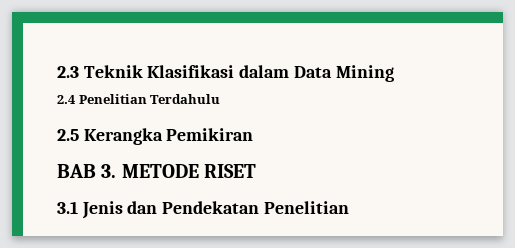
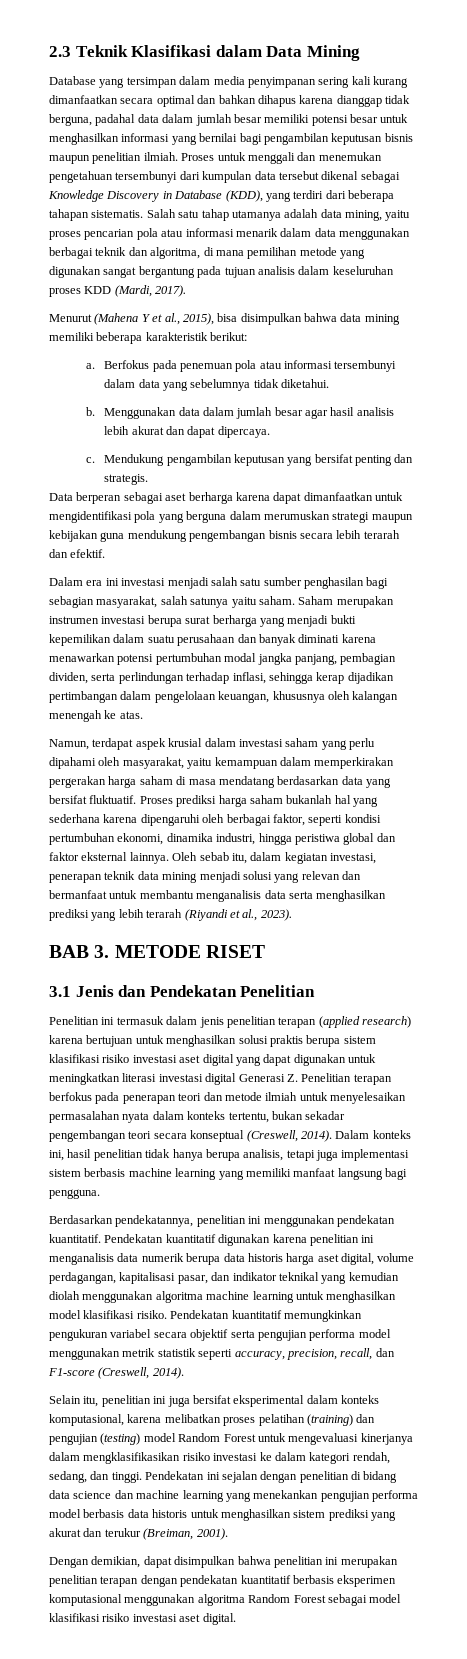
[57,94,221,104] [57,128,254,145] 2.4 Penelitian Terdahulu // 2.5 Kerangka Pemikiran -> [49,76,408,88] [49,95,410,107] [49,114,409,126] [49,133,413,145] [49,152,382,164] [49,171,400,183] [48,190,394,202] [49,209,411,221] [49,228,410,240] [49,247,365,259] [49,266,394,278] [49,285,187,297] [49,313,400,325] [49,332,248,344] [85,360,397,372] [104,379,330,391] [85,407,394,419] [104,426,270,438] [85,454,414,466] [104,474,149,485] [49,492,403,504] [49,511,413,523] [49,530,400,542] [49,549,106,558] [49,577,389,589] [49,596,394,608] [49,615,356,627] [49,634,376,646] [49,653,397,665] [49,672,394,684] [49,691,399,703] [49,710,143,722] [49,738,375,750] [49,757,395,769] [49,776,391,788] [49,795,378,807] [49,814,381,826] [49,833,396,845] [49,852,376,864] [49,871,361,883] [49,890,387,902] [49,909,292,921] Database yang tersimpan dalam media penyimpanan sering kali kurang dimanfaatkan secara optimal dan bahkan dihapus karena dianggap tidak berguna, padahal data dalam jumlah besar memiliki potensi besar untuk menghasilkan informasi yang bernilai bagi pengambilan keputusan bisnis maupun penelitian ilmiah. Proses untuk menggali dan menemukan pengetahuan tersembunyi dari kumpulan data tersebut dikenal sebagai Knowledge Discovery in Database (KDD), yang terdiri dari beberapa tahapan sistematis. Salah satu tahap utamanya adalah data mining, yaitu proses pencarian pola atau informasi menarik dalam data menggunakan berbagai teknik dan algoritma, di mana pemilihan metode yang digunakan sangat bergantung pada tujuan analisis dalam keseluruhan proses KDD (Mardi, 2017). // Menurut (Mahena Y et al., 2015), bisa disimpulkan bahwa data mining memiliki beberapa karakteristik berikut: // a. Berfokus pada penemuan pola atau informasi tersembunyi dalam data yang sebelumnya tidak diketahui. // b. Menggunakan data dalam jumlah besar agar hasil analisis lebih akurat dan dapat dipercaya. // c. Mendukung pengambilan keputusan yang bersifat penting dan strategis. // Data berperan sebagai aset berharga karena dapat dimanfaatkan untuk mengidentifikasi pola yang berguna dalam merumuskan strategi maupun kebijakan guna mendukung pengembangan bisnis secara lebih terarah dan efektif. // Dalam era ini investasi menjadi salah satu sumber penghasilan bagi sebagian masyarakat, salah satunya yaitu saham. Saham merupakan instrumen investasi berupa surat berharga yang menjadi bukti kepemilikan dalam suatu perusahaan dan banyak diminati karena menawarkan potensi pertumbuhan modal jangka panjang, pembagian dividen, serta perlindungan terhadap inflasi, sehingga kerap dijadikan pertimbangan dalam pengelolaan keuangan, khususnya oleh kalangan menengah ke atas. // Namun, terdapat aspek krusial dalam investasi saham yang perlu dipahami oleh masyarakat, yaitu kemampuan dalam memperkirakan pergerakan harga saham di masa mendatang berdasarkan data yang bersifat fluktuatif. Proses prediksi harga saham bukanlah hal yang sederhana karena dipengaruhi oleh berbagai faktor, seperti kondisi pertumbuhan ekonomi, dinamika industri, hingga peristiwa global dan faktor eksternal lainnya. Oleh sebab itu, dalam kegiatan investasi, penerapan teknik data mining menjadi solusi yang relevan dan bermanfaat untuk membantu menganalisis data serta menghasilkan prediksi yang lebih terarah (Riyandi et al., 2023).
(349, 207) none -> [49,1016,411,1028] [49,1035,376,1047] [49,1054,376,1066] [49,1073,392,1085] [49,1092,406,1104] [49,1111,346,1123] [49,1130,411,1142] [49,1149,410,1161] [49,1168,407,1180] [49,1189,100,1199] [49,1215,395,1227] [49,1234,375,1246] [49,1253,415,1265] [49,1272,399,1284] [49,1291,397,1303] [49,1310,362,1322] [49,1329,391,1341] [49,1348,395,1360] [48,1367,184,1379] [49,1395,379,1407] [49,1414,376,1426] [49,1433,413,1445] [49,1452,390,1464] [49,1471,398,1483] [49,1490,418,1502] [49,1509,396,1521] [49,1528,228,1540] [49,1556,398,1568] [49,1575,397,1587] [49,1594,402,1606] [49,1613,236,1625] // Penelitian ini termasuk dalam jenis penelitian terapan (applied research) karena bertujuan untuk menghasilkan solusi praktis berupa sistem klasifikasi risiko investasi aset digital yang dapat digunakan untuk meningkatkan literasi investasi digital Generasi Z. Penelitian terapan berfokus pada penerapan teori dan metode ilmiah untuk menyelesaikan permasalahan nyata dalam konteks tertentu, bukan sekadar pengembangan teori secara konseptual (Creswell, 2014). Dalam konteks ini, hasil penelitian tidak hanya berupa analisis, tetapi juga implementasi sistem berbasis machine learning yang memiliki manfaat langsung bagi pengguna. // Berdasarkan pendekatannya, penelitian ini menggunakan pendekatan kuantitatif. Pendekatan kuantitatif digunakan karena penelitian ini menganalisis data numerik berupa data historis harga aset digital, volume perdagangan, kapitalisasi pasar, dan indikator teknikal yang kemudian diolah menggunakan algoritma machine learning untuk menghasilkan model klasifikasi risiko. Pendekatan kuantitatif memungkinkan pengukuran variabel secara objektif serta pengujian performa model menggunakan metrik statistik seperti accuracy, precision, recall, dan F1-score (Creswell, 2014). // Selain itu, penelitian ini juga bersifat eksperimental dalam konteks komputasional, karena melibatkan proses pelatihan (training) dan pengujian (testing) model Random Forest untuk mengevaluasi kinerjanya dalam mengklasifikasikan risiko investasi ke dalam kategori rendah, sedang, dan tinggi. Pendekatan ini sejalan dengan penelitian di bidang data science dan machine learning yang menekankan pengujian performa model berbasis data historis untuk menghasilkan sistem prediksi yang akurat dan terukur (Breiman, 2001). // Dengan demikian, dapat disimpulkan bahwa penelitian ini merupakan penelitian terapan dengan pendekatan kuantitatif berbasis eksperimen komputasional menggunakan algoritma Random Forest sebagai model klasifikasi risiko investasi aset digital.

